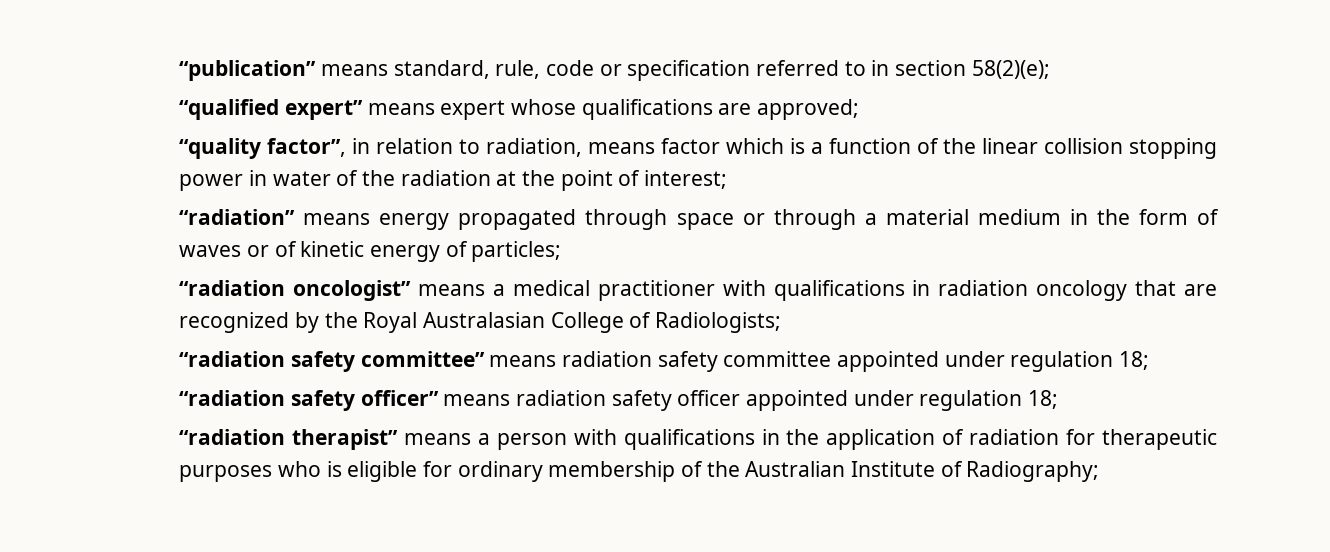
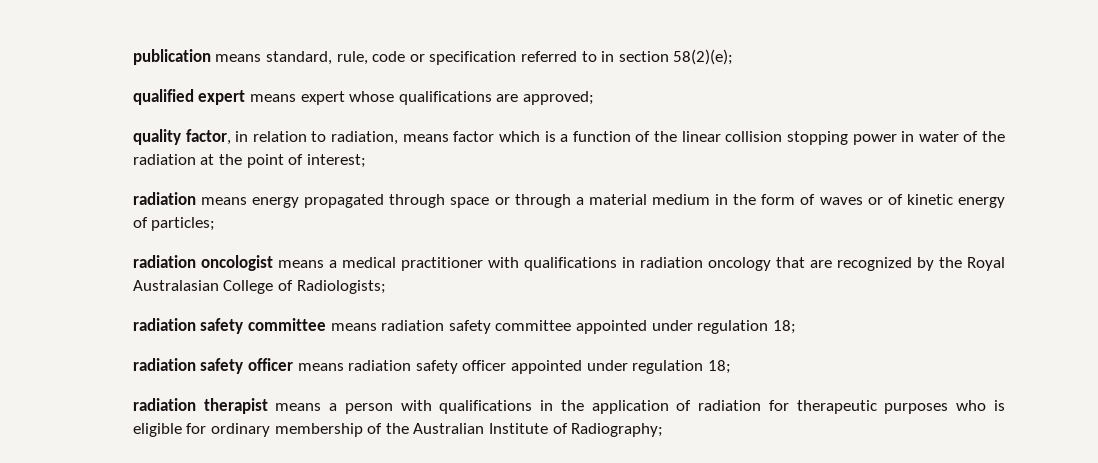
[179,60,317,81] “publication” -> [132,49,211,65] publication
[179,99,363,120] “qualified expert” -> [132,89,246,105] qualified expert
[179,138,347,159] “quality factor”, -> [132,129,231,145] quality factor,
[179,209,296,225] “radiation” -> [132,192,196,205] radiation
[179,280,412,301] “radiation oncologist” -> [132,255,273,271] radiation oncologist
[179,351,485,372] “radiation safety committee” -> [132,318,327,334] radiation safety committee
[179,390,439,411] “radiation safety officer” -> [132,358,294,374] radiation safety officer
[179,429,399,450] “radiation therapist” -> [132,398,268,414] radiation therapist

